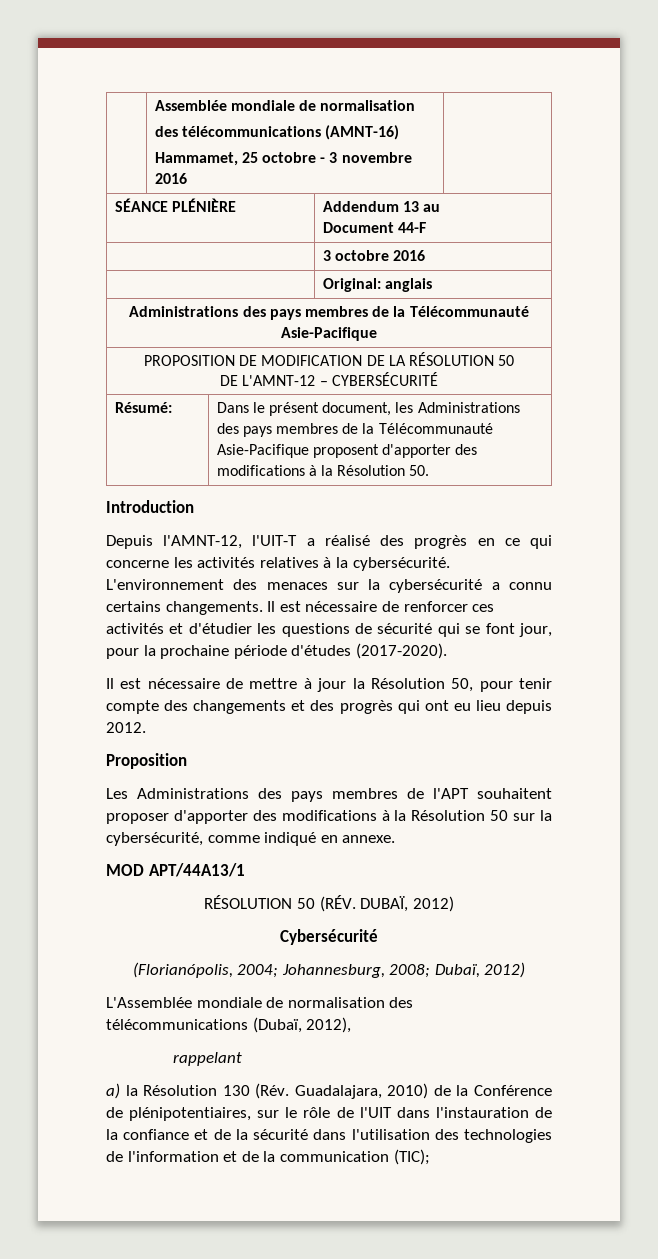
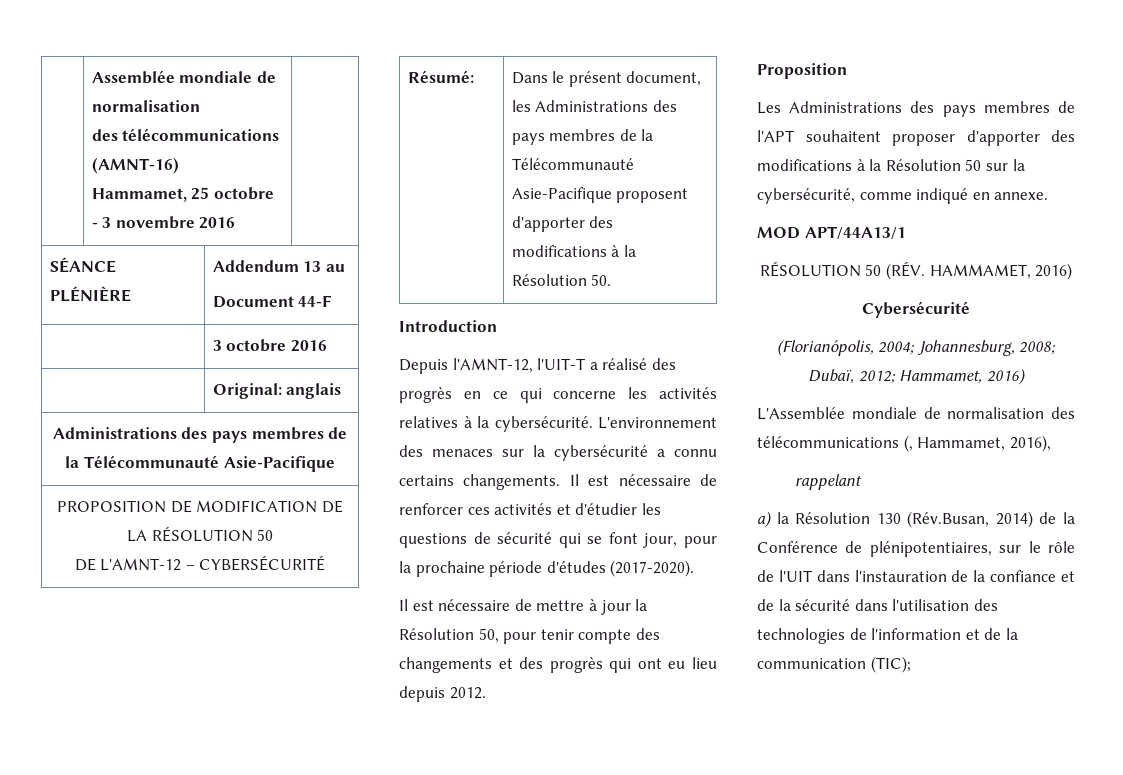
[360,896,454,912] DUBAÏ, 2012) -> [929,263,1073,280] HAMMAMET, 2016)
[484,962,526,978] 2012) -> [858,368,1026,385] 2012; Hammamet, 2016)
[252,1017,352,1033] (Dubaï, 2012), -> [903,435,1051,452] (, Hammamet, 2016),
[255,1083,429,1099] (Rév. Guadalajara, 2010) -> [907,511,1033,528] (Rév.Busan, 2014)

